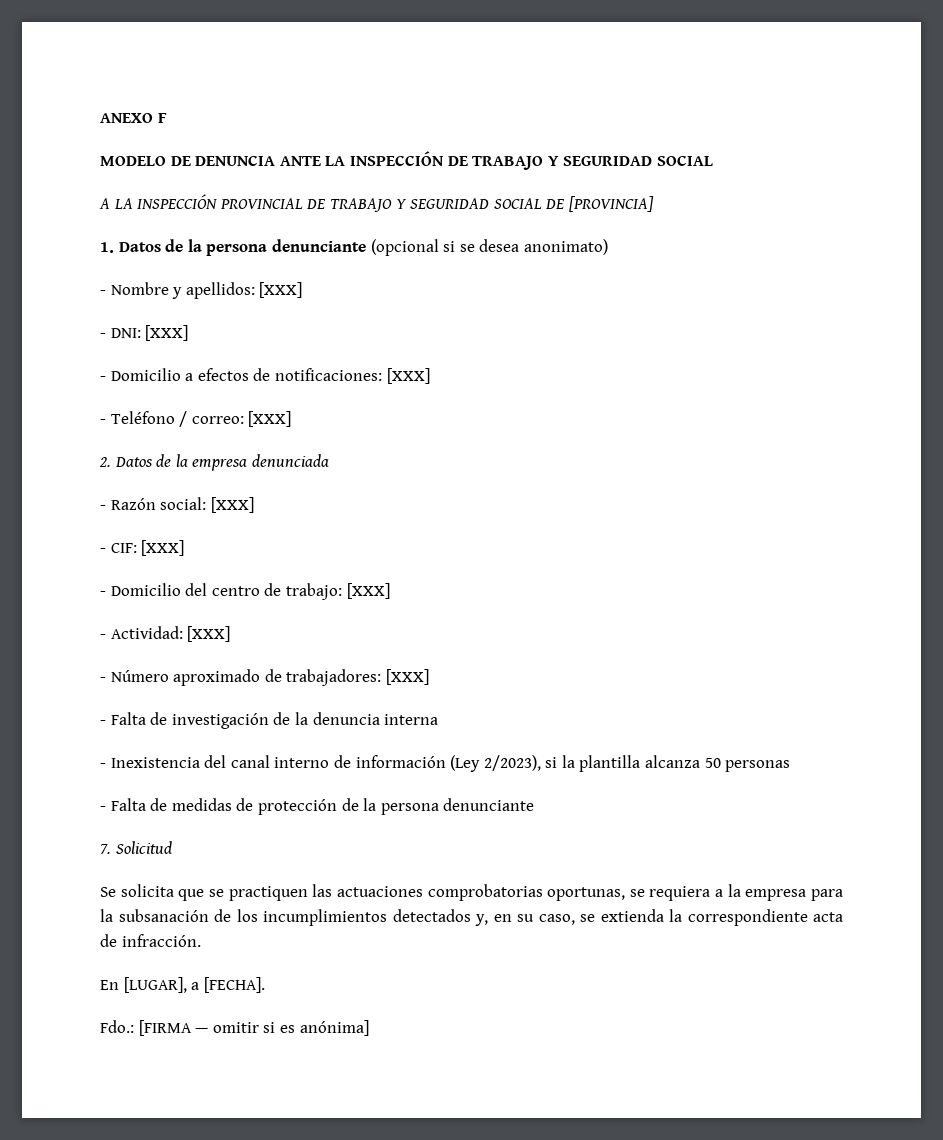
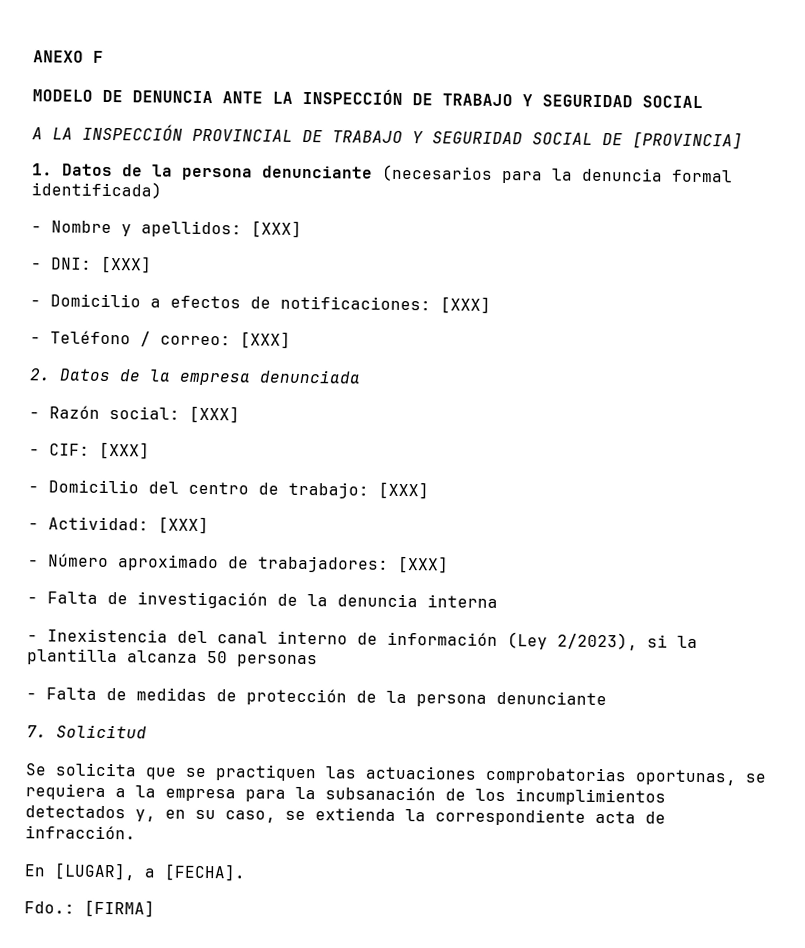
[370,239,608,256] (opcional si se desea anonimato) -> [381,164,733,184] [31,181,162,199] (necesarios para la denuncia formal identificada)
[138,1020,369,1036] [FIRMA — omitir si es anónima] -> [84,899,155,918] [FIRMA]

